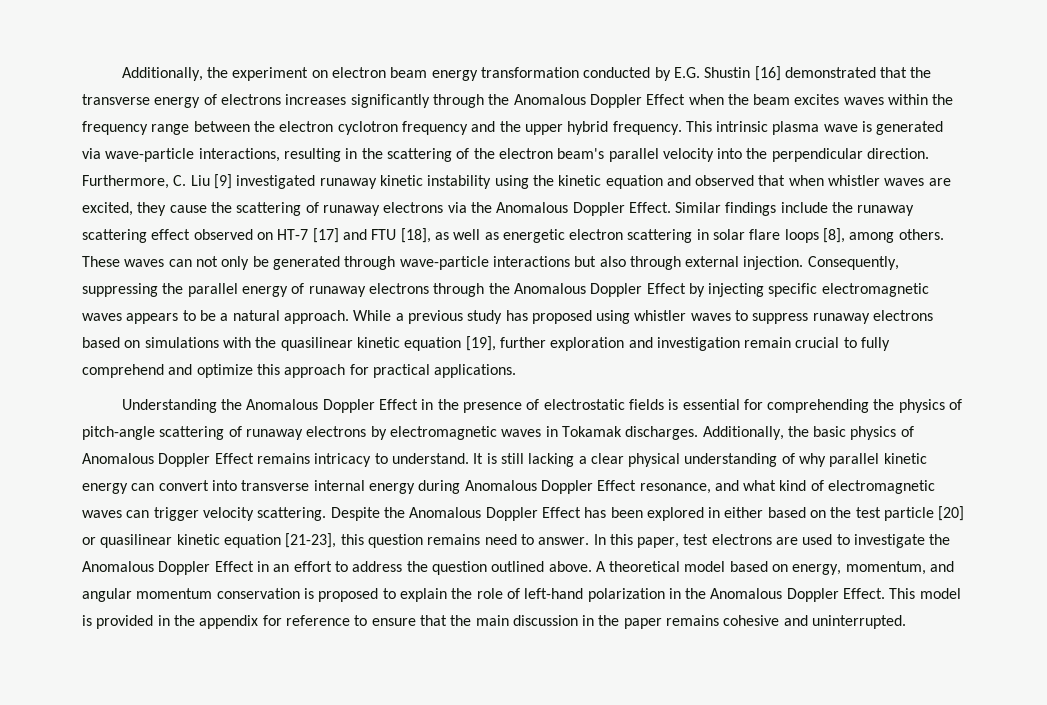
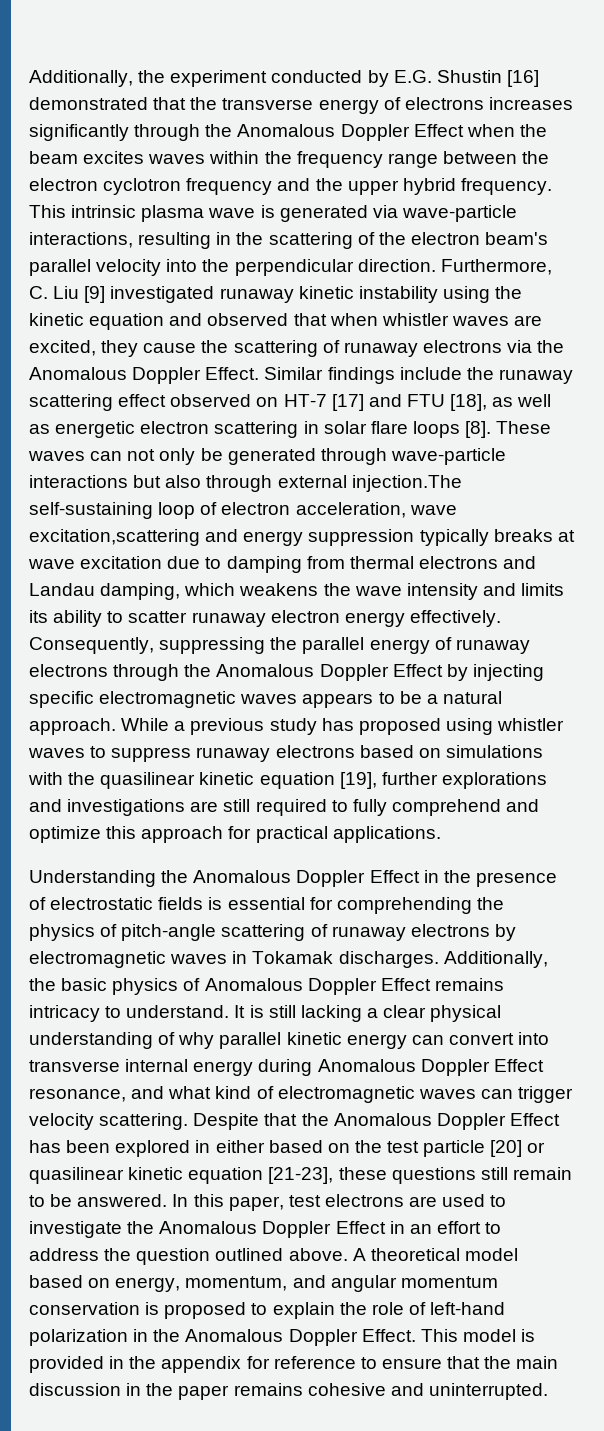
[311,67,579,81] on electron beam energy transformation -> (268, 78) none
[823,228,944,243] [8], among others. -> [465,421,492,438] [8].
[743,256,804,270] injection. -> [351,475,462,492] [29,502,457,519] [29,529,575,546] [28,556,537,573] [29,583,565,600] [29,610,501,627] injection.The self-sustaining loop of electron acceleration, wave excitation,scattering and energy suppression typically breaks at wave excitation due to damping from thermal electrons and Landau damping, which weakens the wave intensity and limits its ability to scatter runaway electron energy effectively.
[550,337,840,351] exploration and investigation remain crucial -> [441,772,547,789] [29,799,327,816] explorations and investigations are still required
(380, 514) none -> [264,1113,298,1126] that
[340,534,590,548] this question remains need to answer. -> [338,1167,572,1184] [29,1194,168,1207] these questions still remain to be answered.

